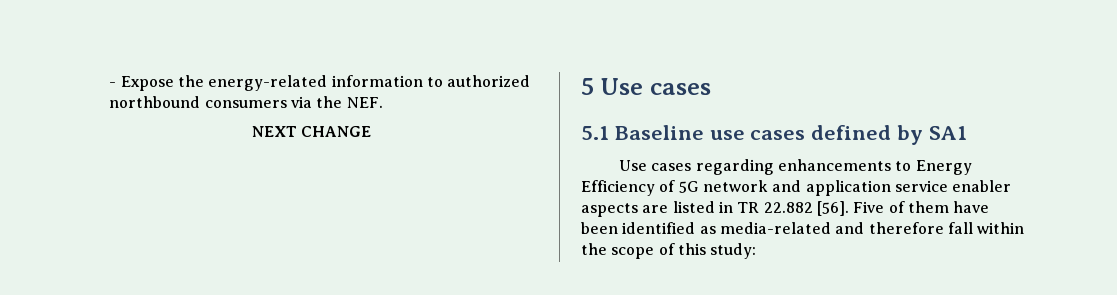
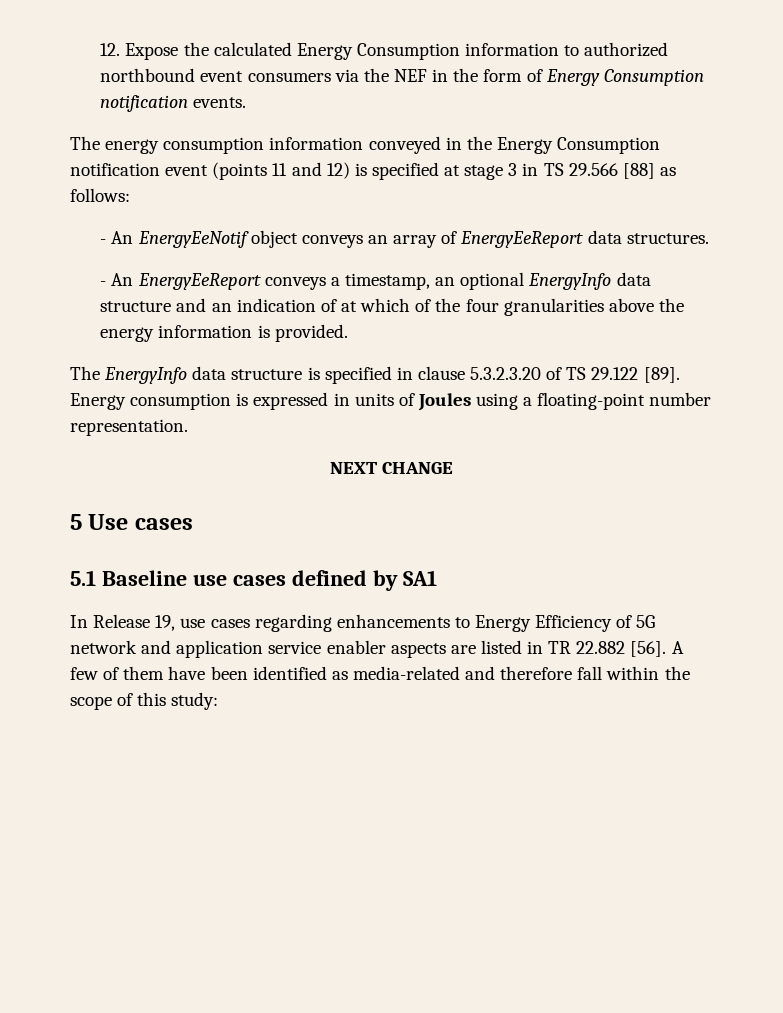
[109,82,117,87] - -> [100,43,121,56] 12.
[208,75,328,91] energy-related -> [213,42,460,60] calculated Energy Consumption
(201, 102) none -> [200,71,244,82] event
[346,97,383,108] NEF. -> [393,68,704,86] [100,95,247,112] [70,136,661,154] [70,162,676,180] [70,188,130,202] [100,230,709,248] [100,272,651,290] [100,298,684,316] [100,324,348,342] [70,366,680,384] [70,392,712,411] [70,419,188,436] NEF in the form of Energy Consumption notification events. // The energy consumption information conveyed in the Energy Consumption notification event (points 11 and 12) is specified at stage 3 in TS 29.566 [88] as follows: // - An EnergyEeNotif object conveys an array of EnergyEeReport data structures. // - An EnergyEeReport conveys a timestamp, an optional EnergyInfo data structure and an indication of at which of the four granularities above the energy information is provided. // The EnergyInfo data structure is specified in clause 5.3.2.3.20 of TS 29.122 [89]. Energy consumption is expressed in units of Joules using a floating-point number representation.
[618,160,647,171] Use -> [70,614,206,631] In Release 19, use
[853,201,885,213] Five -> [671,641,684,654] [70,667,98,680] A few

